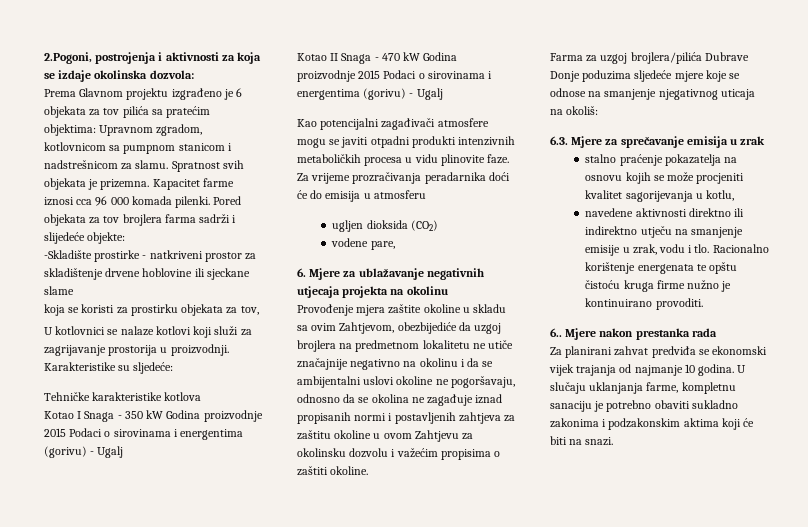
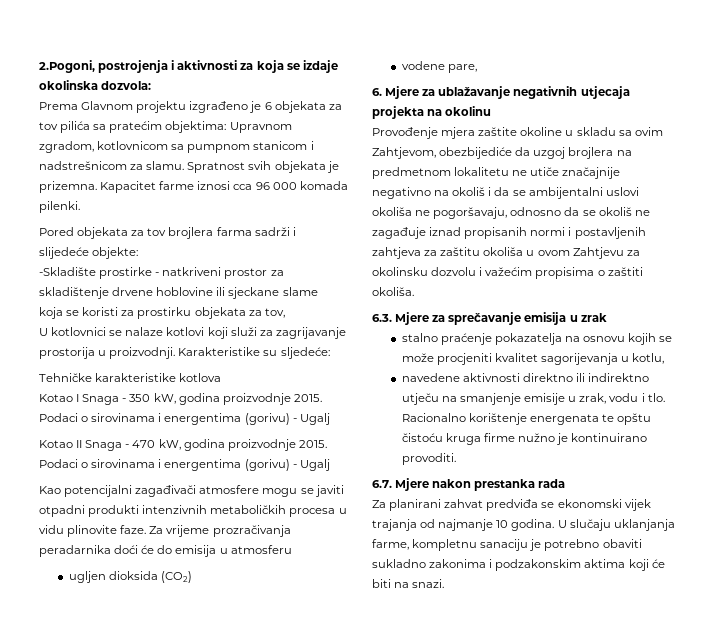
(211, 202) none -> (80, 207) //
[146,410,263,422] [44,428,66,437] kW Godina proizvodnje 2015 -> [153,393,322,405] kW, godina proizvodnje 2015.
[403,52,458,61] [297,70,381,82] kW Godina proizvodnje 2015 -> [158,439,327,451] kW, godina proizvodnje 2015.
[419,358,458,367] okolinu -> [452,187,486,196] okoliš
[396,376,434,385] okoline -> [372,207,412,216] okoliša
[371,394,409,403] okolina -> [598,207,632,216] okoliš
[334,430,372,439] okoline -> [483,247,524,256] okoliša
[330,466,369,475] [550,52,749,64] [550,70,741,82] [550,88,755,100] [550,106,599,115] okoline. // Farma za uzgoj brojlera/pilića Dubrave Donje poduzima sljedeće mjere koje se odnose na smanjenje njegativnog uticaja na okoliš: -> [372,287,414,296] okoliša.
[550,328,562,337] 6.. -> [372,480,392,488] 6.7.

